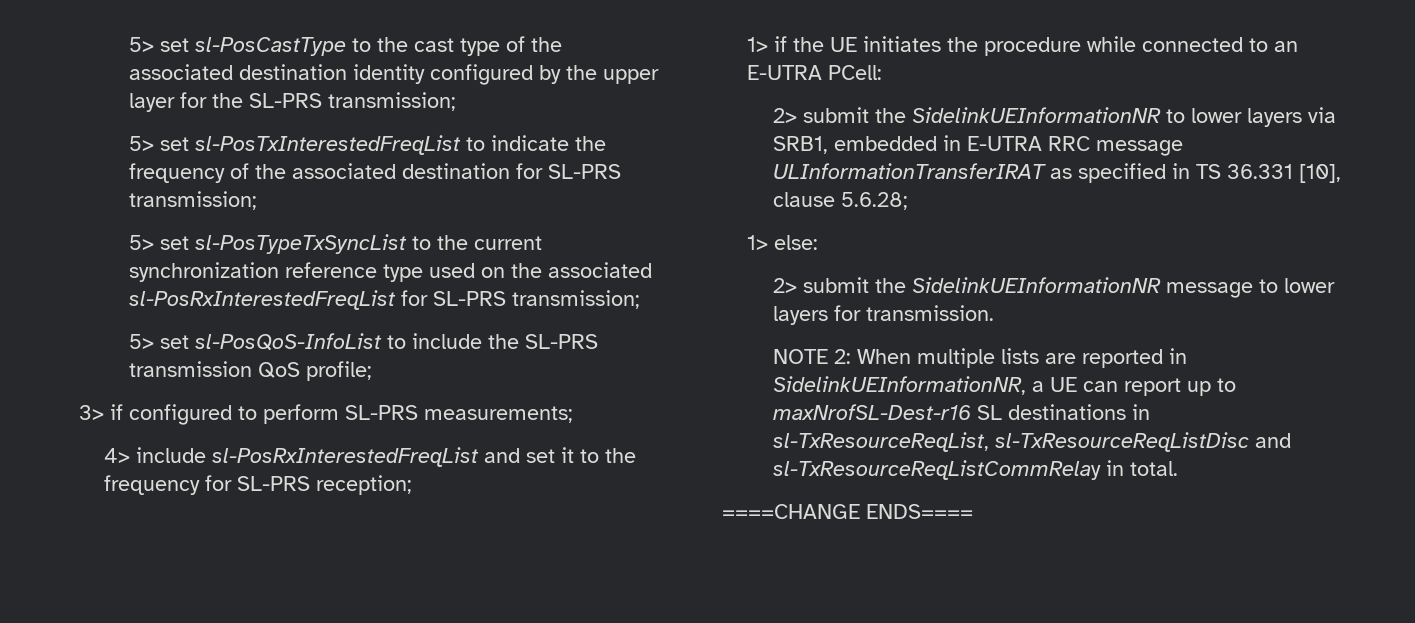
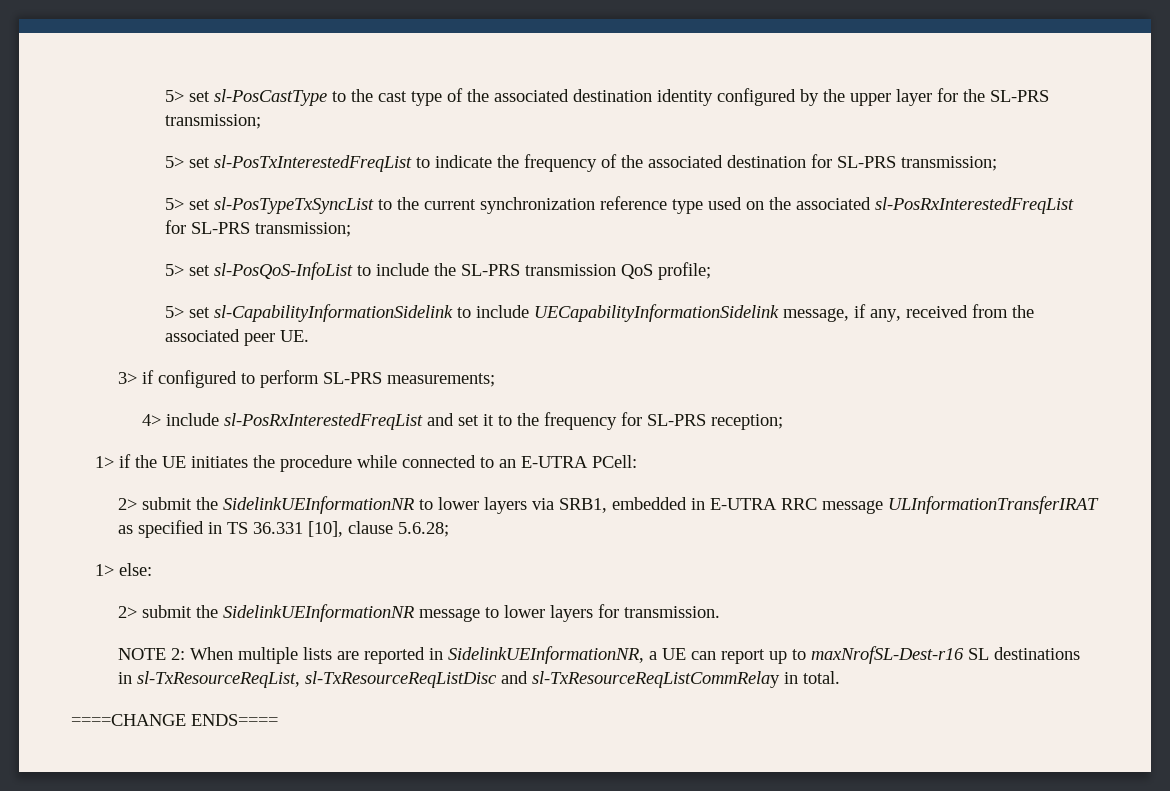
(373, 371) none -> [165,304,1035,322] [165,329,310,346] // 5> set sl-CapabilityInformationSidelink to include UECapabilityInformationSidelink message, if any, received from the associated peer UE.

